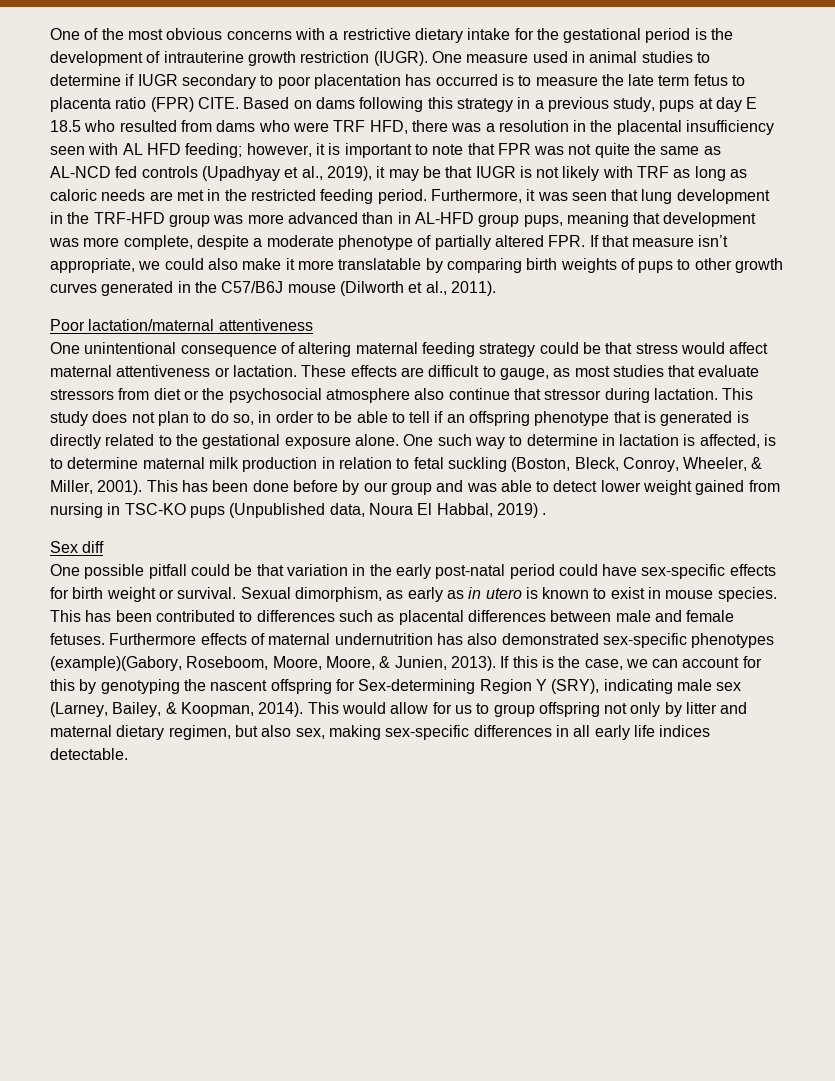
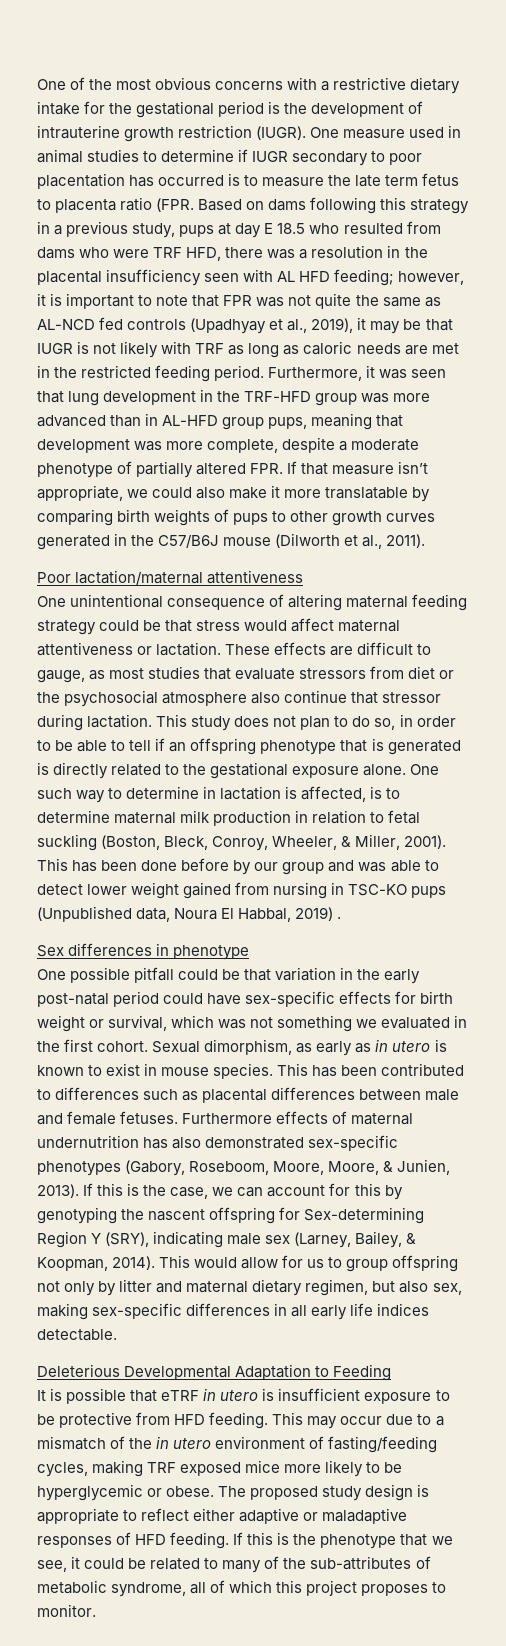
[150,97,239,112] (FPR) CITE. -> [156,198,195,212] (FPR.
[82,541,105,553] diff -> [68,943,250,960] differences in phenotype
[177,587,237,599] survival. -> [108,1015,468,1032] [37,1039,149,1052] survival, which was not something we evaluated in the first cohort.
[50,656,182,671] (example)(Gabory, -> [125,1160,186,1176] (Gabory,
(128, 754) none -> [37,1364,392,1381] [37,1388,450,1404] [37,1412,444,1429] [37,1436,438,1453] [37,1460,403,1477] [37,1484,430,1501] [37,1508,408,1524] [37,1532,453,1549] [37,1556,431,1573] [37,1580,447,1597] [37,1604,96,1617] // Deleterious Developmental Adaptation to Feeding // It is possible that eTRF in utero is insufficient exposure to be protective from HFD feeding. This may occur due to a mismatch of the in utero environment of fasting/feeding cycles, making TRF exposed mice more likely to be hyperglycemic or obese. The proposed study design is appropriate to reflect either adaptive or maladaptive responses of HFD feeding. If this is the phenotype that we see, it could be related to many of the sub-attributes of metabolic syndrome, all of which this project proposes to monitor.

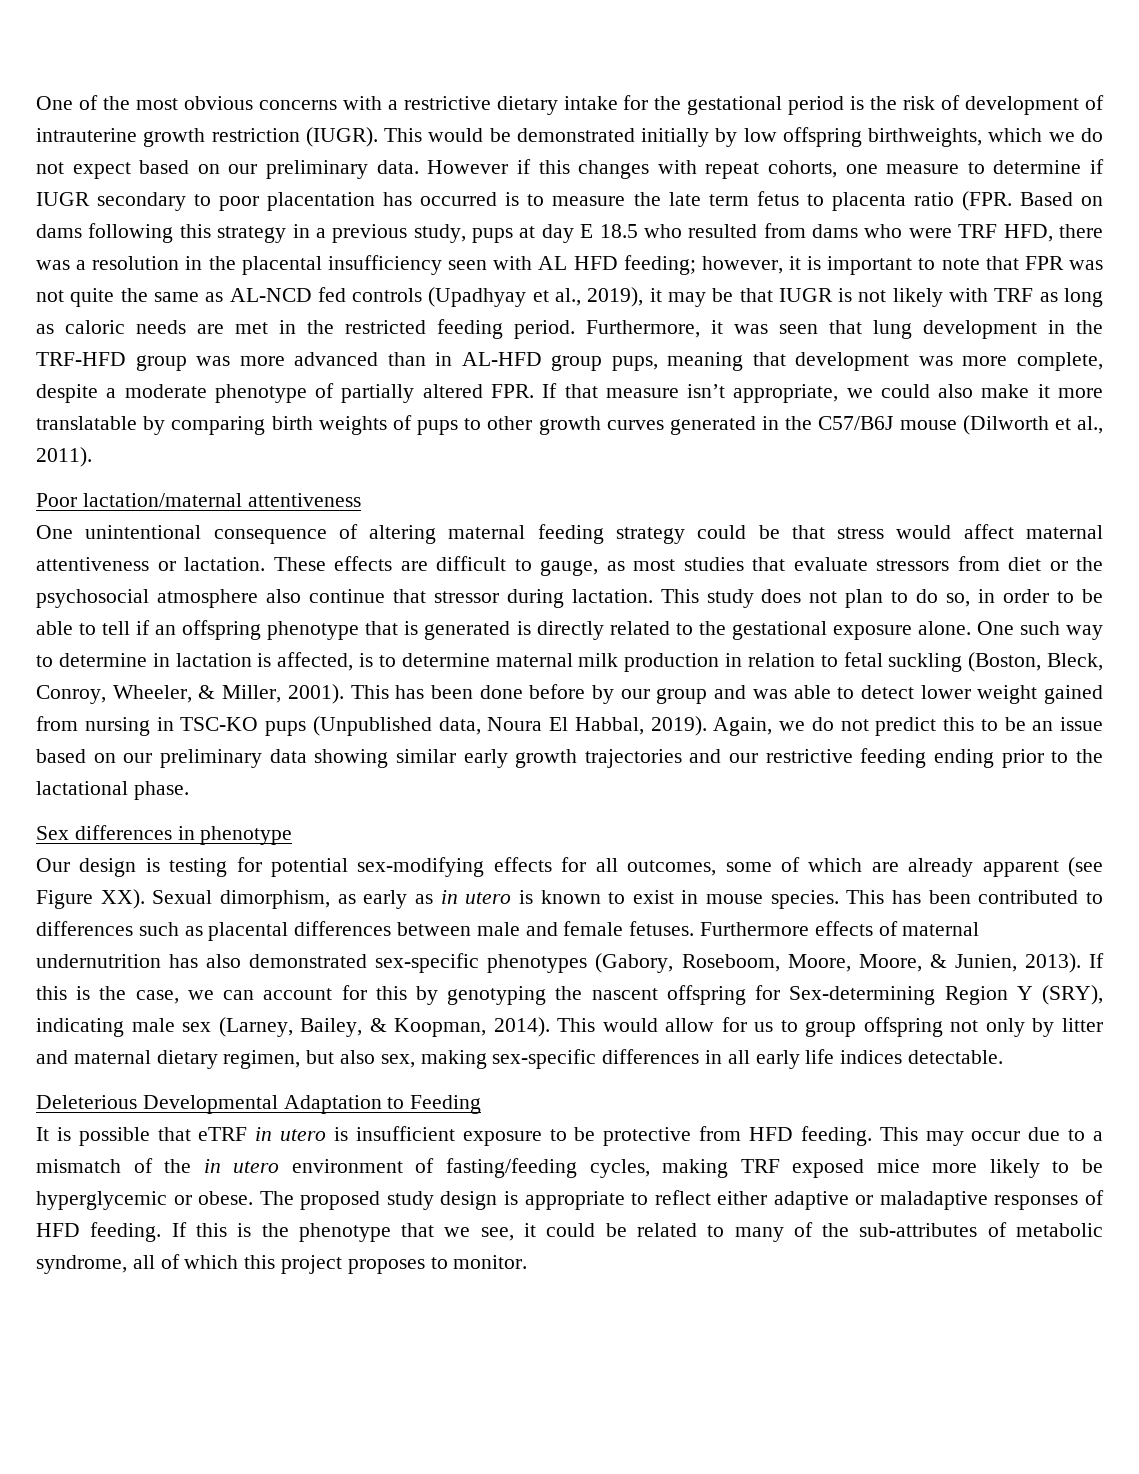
(308, 108) none -> [903,95,961,110] risk of
[310,125,462,139] [37,149,140,163] One measure used in animal studies -> [384,127,1103,147] [36,159,960,179] This would be demonstrated initially by low offspring birthweights, which we do not expect based on our preliminary data. However if this changes with repeat cohorts, one measure
[295,907,342,921] [37,943,250,960] [37,967,421,984] [37,991,454,1007] [37,1015,468,1032] [37,1039,149,1052] 2019) . // Sex differences in phenotype // One possible pitfall could be that variation in the early post-natal period could have sex-specific effects for birth weight or survival, which was not something we evaluated in the first cohort. -> [650,716,1103,736] [36,748,1103,768] [36,781,189,800] [36,825,293,845] [36,857,1103,877] [36,889,145,909] 2019). Again, we do not predict this to be an issue based on our preliminary data showing similar early growth trajectories and our restrictive feeding ending prior to the lactational phase. // Sex differences in phenotype // Our design is testing for potential sex-modifying effects for all outcomes, some of which are already apparent (see Figure XX).

